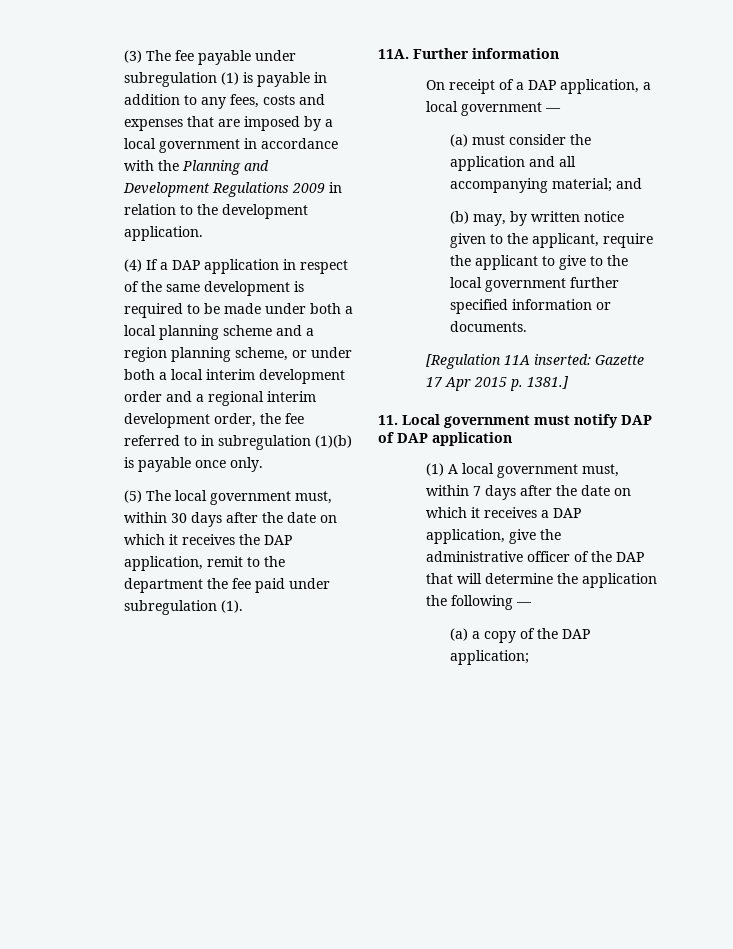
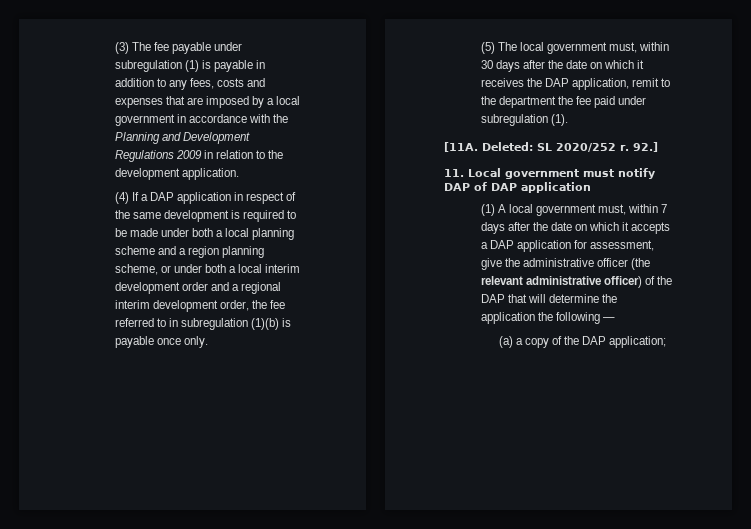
[378,48,559,59] [425,79,651,94] [425,101,561,116] [449,134,591,147] [449,156,576,171] [449,178,642,193] [449,211,624,226] [449,233,653,248] [449,255,628,270] [449,277,619,292] [449,299,611,314] [449,321,527,332] [425,354,644,369] [425,376,569,391] 11A. Further information // On receipt of a DAP application, a local government — // (a) must consider the application and all accompanying material; and // (b) may, by written notice given to the applicant, require the applicant to give to the local government further specified information or documents. // [Regulation 11A inserted: Gazette 17 Apr 2015 p. 1381.] -> [444,142,658,152] [11A. Deleted: SL 2020/252 r. 92.]
[483,507,581,518] [425,529,505,544] receives a DAP application, -> [631,222,671,234] [480,240,654,252] accepts a DAP application for assessment,
(570, 556) none -> [630,258,650,270] [480,276,642,288] (the relevant administrative officer)

